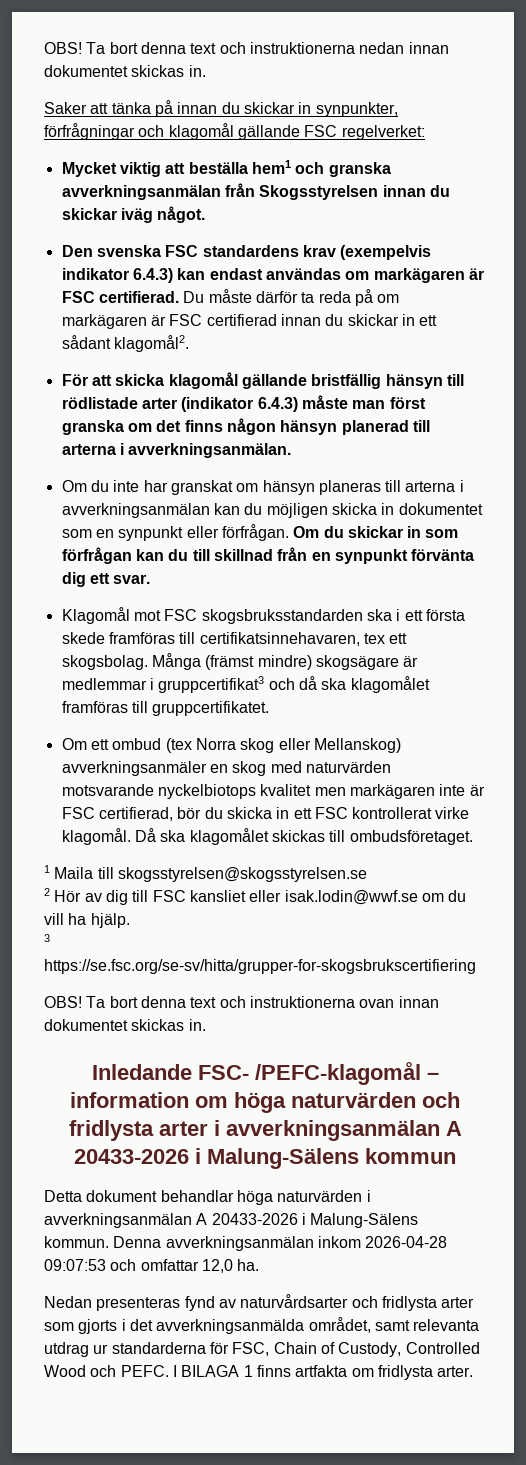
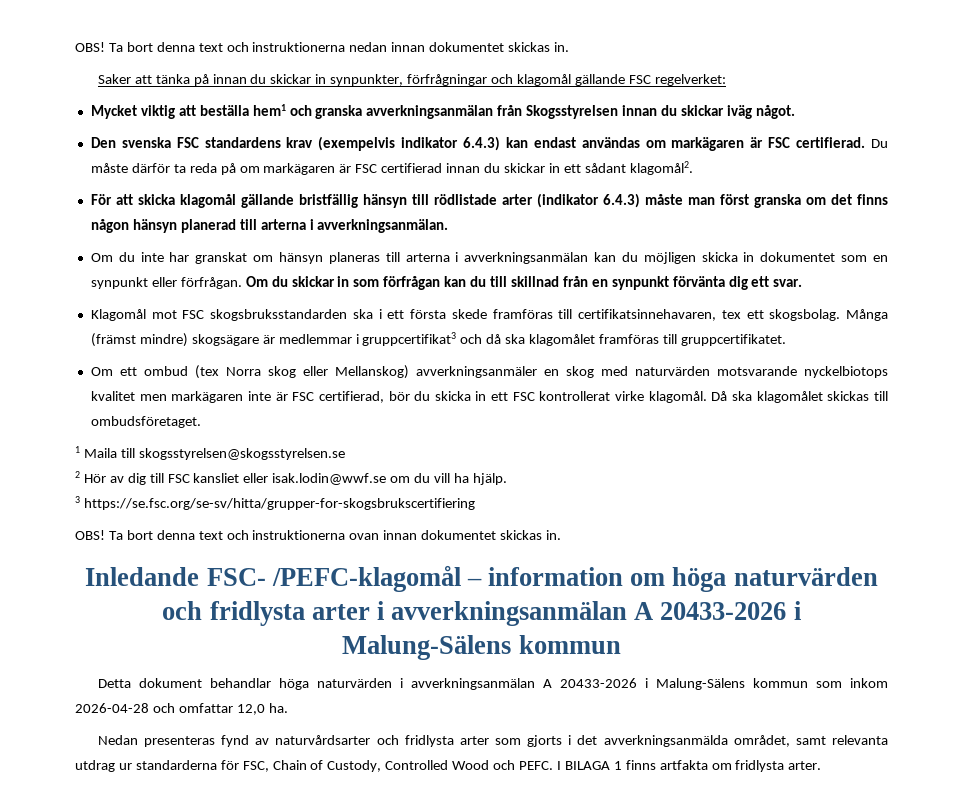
[44,1236,314,1251] kommun. Denna avverkningsanmälan -> [752,678,842,688] kommun som
[44,1259,106,1271] 09:07:53 -> (149, 708) none

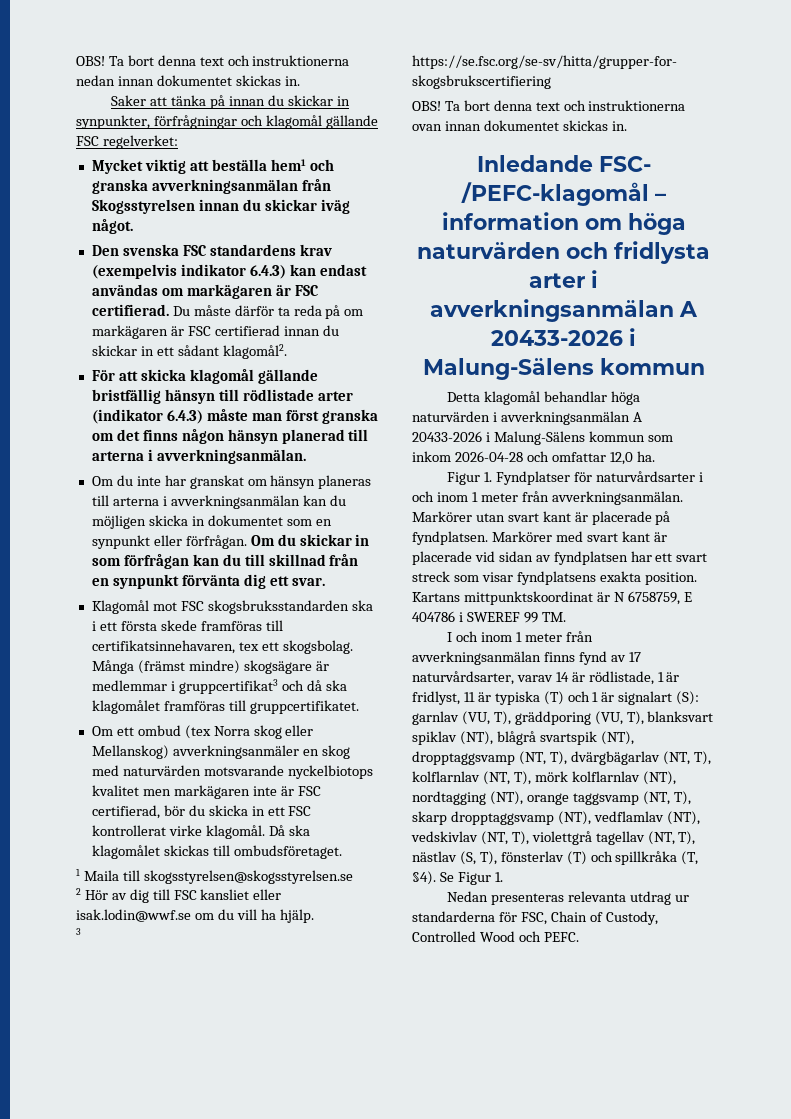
[138,678,202,688] dokument -> [484,391,541,405] klagomål
[97,735,826,747] Nedan presenteras fynd av naturvårdsarter och fridlysta arter som gjorts i det avverkningsanmälda området, samt -> [447,471,703,485] [412,491,683,505] [412,511,671,525] [412,531,667,545] [412,551,708,565] [412,571,697,585] [412,591,692,605] [412,611,566,623] [447,631,593,642] [412,651,641,665] [412,671,680,685] [412,691,700,705] [412,711,714,725] [412,731,634,745] [412,751,711,765] [412,771,676,785] [412,791,691,805] [412,811,700,825] [411,831,696,845] [412,851,699,865] [412,871,503,885] [447,891,565,905] Figur 1. Fyndplatser för naturvårdsarter i och inom 1 meter från avverkningsanmälan. Markörer utan svart kant är placerade på fyndplatsen. Markörer med svart kant är placerade vid sidan av fyndplatsen har ett svart streck som visar fyndplatsens exakta position. Kartans mittpunktskoordinat är N 6758759, E 404786 i SWEREF 99 TM. // I och inom 1 meter från avverkningsanmälan finns fynd av 17 naturvårdsarter, varav 14 är rödlistade, 1 är fridlyst, 11 är typiska (T) och 1 är signalart (S): garnlav (VU, T), gräddporing (VU, T), blanksvart spiklav (NT), blågrå svartspik (NT), dropptaggsvamp (NT, T), dvärgbägarlav (NT, T), kolflarnlav (NT, T), mörk kolflarnlav (NT), nordtagging (NT), orange taggsvamp (NT, T), skarp dropptaggsvamp (NT), vedflamlav (NT), vedskivlav (NT, T), violettgrå tagellav (NT, T), nästlav (S, T), fönsterlav (T) och spillkråka (T, §4). Se Figur 1. // Nedan presenteras
[556,760,822,772] I BILAGA 1 finns artfakta om fridlysta arter. -> (579, 937) none

